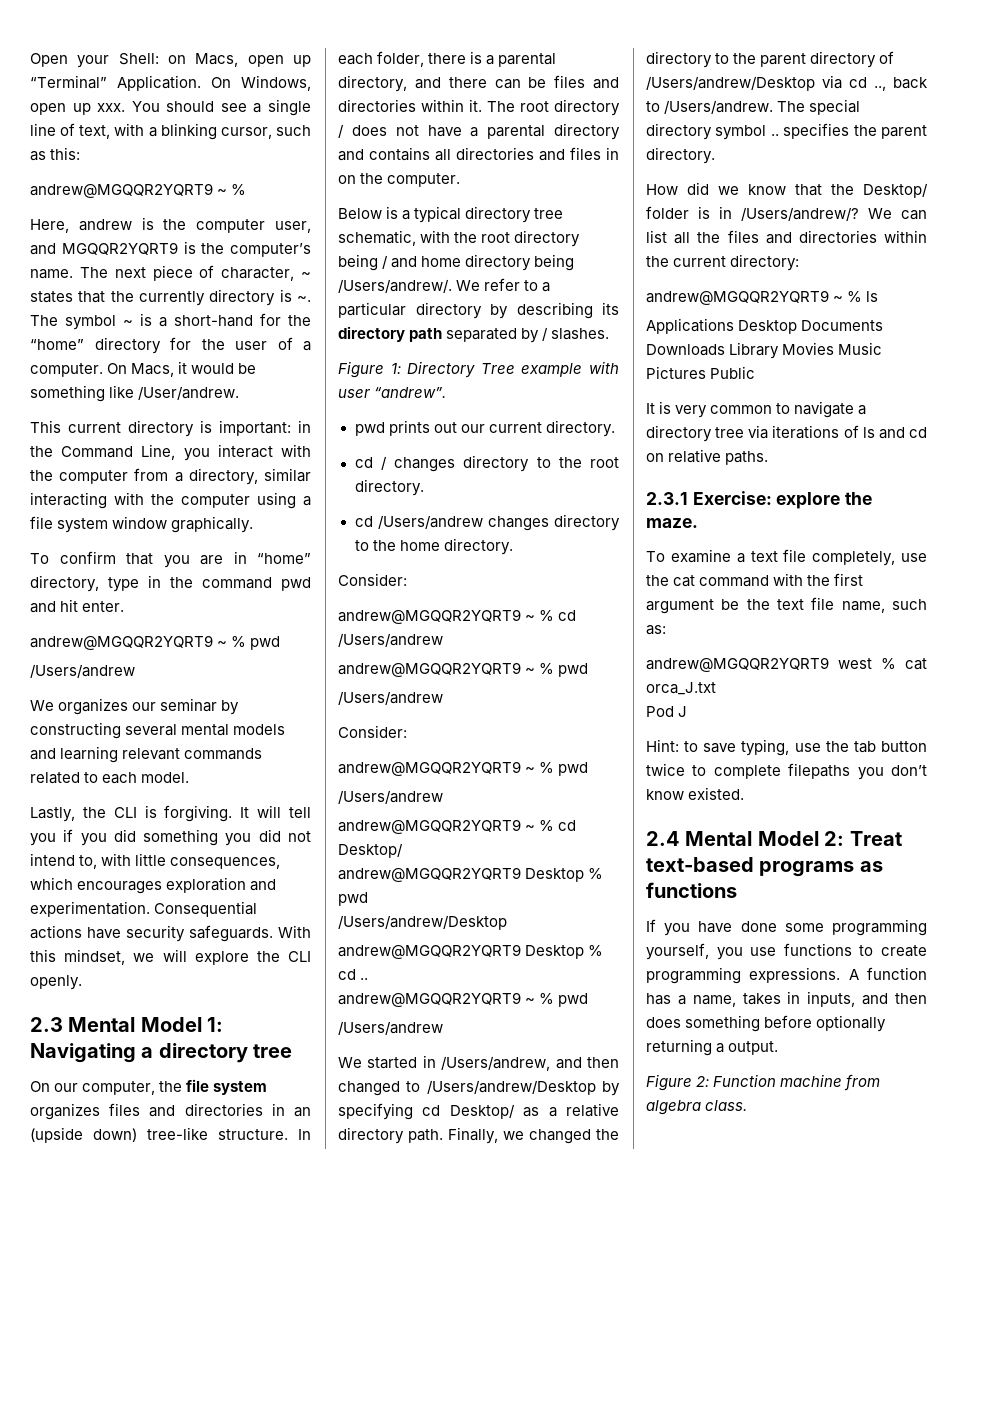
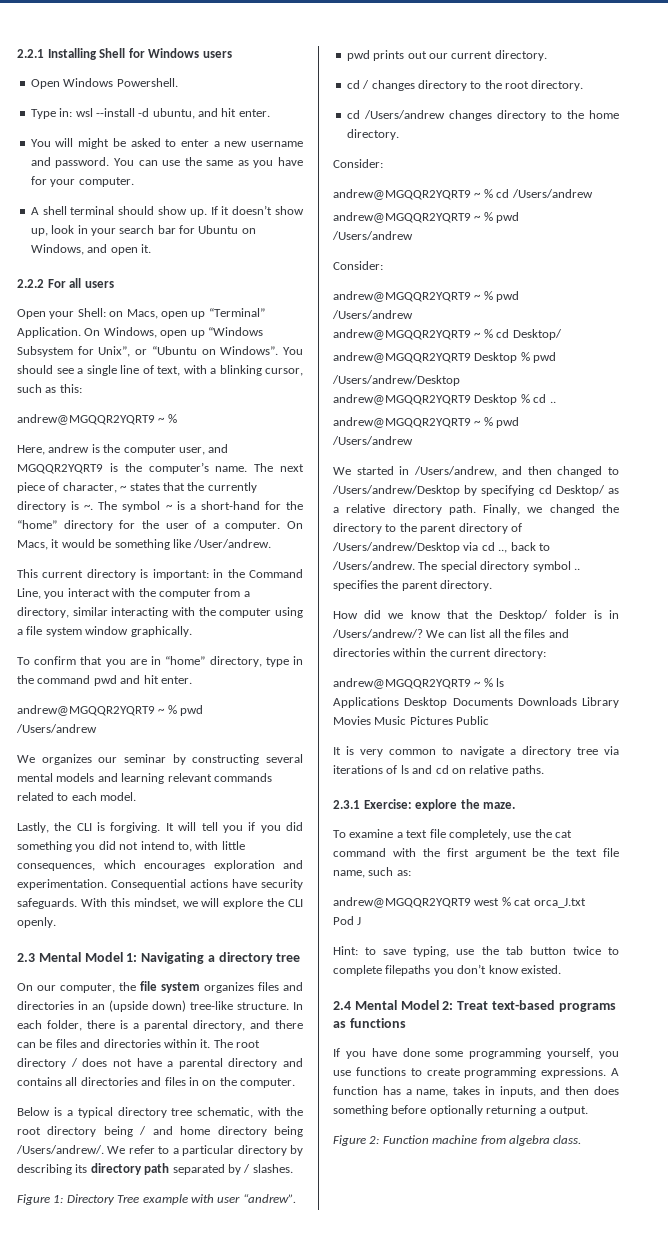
(30, 60) none -> [17,48,232,60] [30,78,178,89] [30,108,270,119] [30,138,304,149] [30,157,304,168] [30,176,134,187] [30,205,304,217] [30,225,256,236] [30,244,151,255] [17,278,114,288] 2.2.1 Installing Shell for Windows users // Open Windows Powershell. // Type in: wsl --install -d ubuntu, and hit enter. // You will might be asked to enter a new username and password. You can use the same as you have for your computer. // A shell terminal should show up. If it doesn’t show up, look in your search bar for Ubuntu on Windows, and open it. // 2.2.2 For all users //
[97,103,126,112] xxx. -> [207,327,263,336] [17,346,279,357] “Windows Subsystem for Unix”, or “Ubuntu on Windows”.

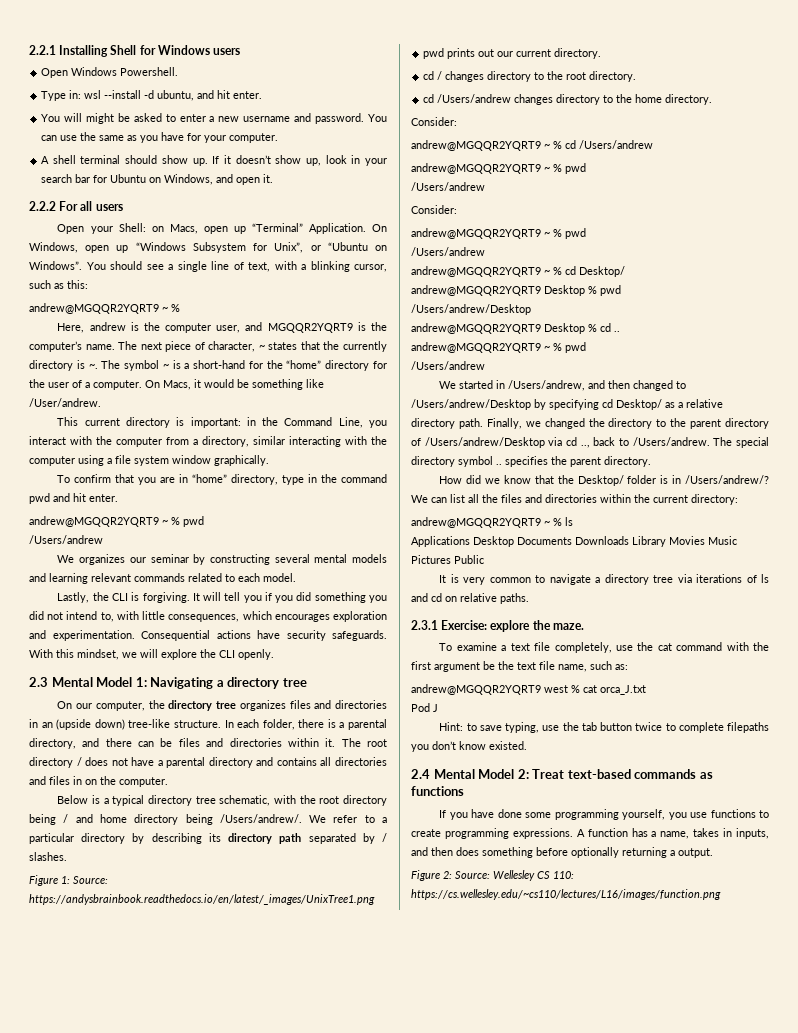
[140,981,200,993] file system -> [168,700,237,711] directory tree
[66,1194,296,1205] Directory Tree example with user “andrew”. -> [73,876,108,884] [29,894,375,905] Source: https://andysbrainbook.readthedocs.io/en/latest/_images/UnixTree1.png
[558,1003,616,1012] programs -> [634,769,697,779] commands
[382,1135,582,1146] Function machine from algebra class. -> [455,870,574,881] [411,889,721,900] Source: Wellesley CS 110: https://cs.wellesley.edu/~cs110/lectures/L16/images/function.png

